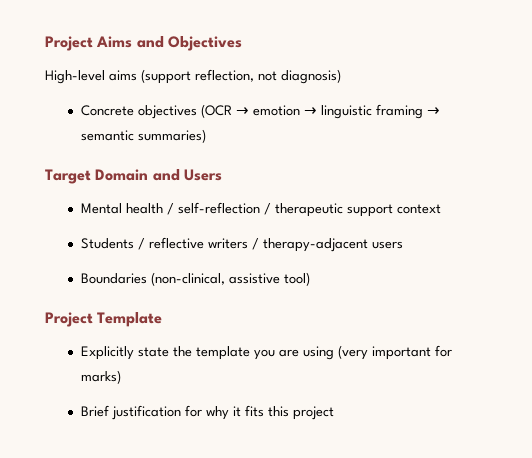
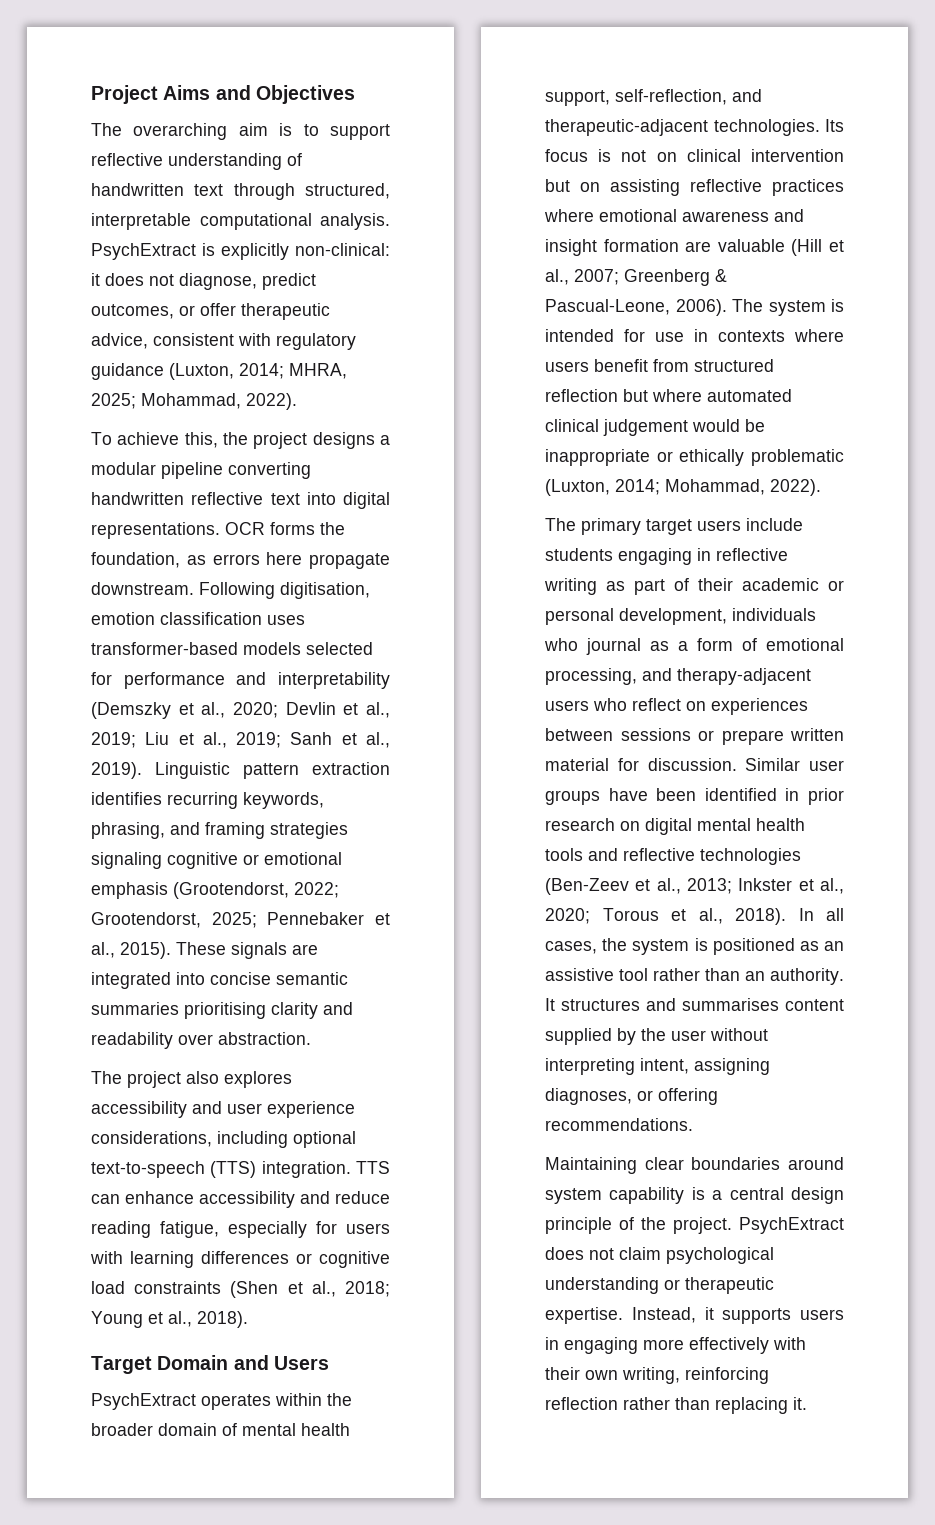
[45,69,341,84] [81,104,441,119] [81,129,207,143] [45,169,222,184] [81,202,442,217] [81,237,404,252] [81,272,311,286] [45,312,163,327] [81,345,453,360] [81,370,122,384] [81,405,335,420] High-level aims (support reflection, not diagnosis) // Concrete objectives (OCR → emotion → linguistic framing → semantic summaries) // Target Domain and Users // Mental health / self-reflection / therapeutic support context // Students / reflective writers / therapy-adjacent users // Boundaries (non-clinical, assistive tool) // Project Template // Explicitly state the template you are using (very important for marks) // Brief justification for why it fits this project -> [91,123,390,140] [91,153,302,170] [91,183,390,200] [91,213,390,230] [91,243,390,260] [91,273,316,290] [91,303,330,320] [91,333,356,350] [91,363,347,380] [91,393,297,410] [91,432,390,449] [91,462,311,479] [91,492,390,509] [91,522,345,539] [91,552,390,569] [91,582,370,599] [91,612,305,625] [91,642,373,655] [91,672,390,689] [91,702,390,719] [91,732,390,748] [91,762,390,779] [91,792,324,809] [91,822,348,839] [91,852,342,869] [91,882,339,899] [91,912,391,928] [91,942,318,959] [91,972,348,989] [91,1002,353,1019] [91,1032,311,1049] [91,1071,292,1088] [91,1101,355,1118] [91,1131,356,1148] [91,1161,390,1178] [91,1191,390,1208] [91,1221,390,1238] [90,1251,390,1268] [91,1281,390,1298] [91,1311,248,1328] [91,1355,329,1374] [91,1393,352,1410] [91,1423,350,1436] [545,89,762,106] [545,119,844,136] [545,149,844,162] [545,179,844,196] [544,209,804,222] [545,239,844,256] [545,269,727,286] [545,299,844,316] [545,329,844,342] [545,359,774,372] [545,389,792,402] [545,419,765,436] [545,449,844,466] [545,479,821,496] [545,518,803,535] [545,548,788,565] [544,578,844,595] [545,608,816,625] [544,638,844,655] [545,668,811,685] [545,698,808,715] [545,728,844,745] [545,758,844,771] [545,788,844,805] [545,818,805,835] [545,848,801,865] [545,878,844,895] [545,908,844,925] [545,938,844,955] [545,968,844,985] [545,998,844,1011] [545,1028,768,1045] [545,1058,770,1075] [545,1088,718,1105] [545,1118,693,1131] [545,1157,844,1174] [545,1187,844,1204] [545,1217,844,1234] [545,1247,774,1264] [545,1277,774,1294] [545,1307,844,1324] [545,1337,806,1354] [545,1367,769,1384] [545,1397,807,1414] The overarching aim is to support reflective understanding of handwritten text through structured, interpretable computational analysis. PsychExtract is explicitly non-clinical: it does not diagnose, predict outcomes, or offer therapeutic advice, consistent with regulatory guidance (Luxton, 2014; MHRA, 2025; Mohammad, 2022). // To achieve this, the project designs a modular pipeline converting handwritten reflective text into digital representations. OCR forms the foundation, as errors here propagate downstream. Following digitisation, emotion classification uses transformer-based models selected for performance and interpretability (Demszky et al., 2020; Devlin et al., 2019; Liu et al., 2019; Sanh et al., 2019). Linguistic pattern extraction identifies recurring keywords, phrasing, and framing strategies signaling cognitive or emotional emphasis (Grootendorst, 2022; Grootendorst, 2025; Pennebaker et al., 2015). These signals are integrated into concise semantic summaries prioritising clarity and readability over abstraction. // The project also explores accessibility and user experience considerations, including optional text-to-speech (TTS) integration. TTS can enhance accessibility and reduce reading fatigue, especially for users with learning differences or cognitive load constraints (Shen et al., 2018; Young et al., 2018). // Target Domain and Users // PsychExtract operates within the broader domain of mental health support, self-reflection, and therapeutic-adjacent technologies. Its focus is not on clinical intervention but on assisting reflective practices where emotional awareness and insight formation are valuable (Hill et al., 2007; Greenberg & Pascual-Leone, 2006). The system is intended for use in contexts where users benefit from structured reflection but where automated clinical judgement would be inappropriate or ethically problematic (Luxton, 2014; Mohammad, 2022). // The primary target users include students engaging in reflective writing as part of their academic or personal development, individuals who journal as a form of emotional processing, and therapy-adjacent users who reflect on experiences between sessions or prepare written material for discussion. Similar user groups have been identified in prior research on digital mental health tools and reflective technologies (Ben-Zeev et al., 2013; Inkster et al., 2020; Torous et al., 2018). In all cases, the system is positioned as an assistive tool rather than an authority. It structures and summarises content supplied by the user without interpreting intent, assigning diagnoses, or offering recommendations. // Maintaining clear boundaries around system capability is a central design principle of the project. PsychExtract does not claim psychological understanding or therapeutic expertise. Instead, it supports users in engaging more effectively with their own writing, reinforcing reflection rather than replacing it.

